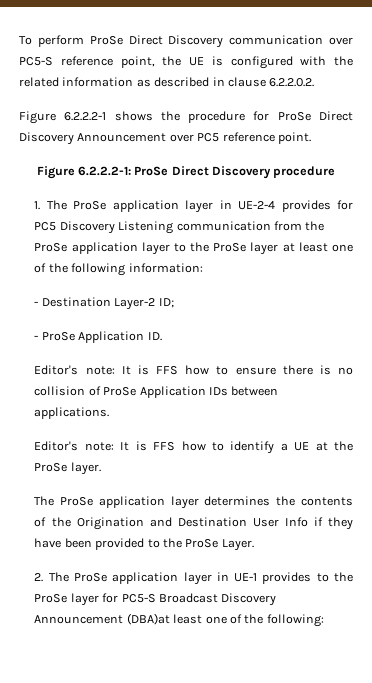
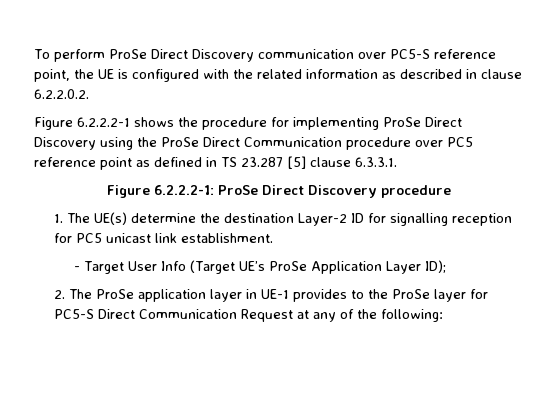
[277,111,353,121] [19,132,311,145] ProSe Direct Discovery Announcement over PC5 reference point. -> [293,117,462,130] [34,137,473,150] [34,156,397,170] implementing ProSe Direct Discovery using the ProSe Direct Communication procedure over PC5 reference point as defined in TS 23.287 [5] clause 6.3.3.1.
[73,200,353,213] [34,221,325,234] [34,242,353,255] [34,263,203,276] [34,297,174,310] [34,331,162,343] [34,365,353,375] [34,386,279,398] [34,407,110,419] [34,441,353,454] [34,462,101,475] [34,496,353,509] [34,517,353,530] [34,538,254,551] ProSe application layer in UE-2-4 provides for PC5 Discovery Listening communication from the ProSe application layer to the ProSe layer at least one of the following information: // - Destination Layer-2 ID; // - ProSe Application ID. // Editor's note: It is FFS how to ensure there is no collision of ProSe Application IDs between applications. // Editor's note: It is FFS how to identify a UE at the ProSe layer. // The ProSe application layer determines the contents of the Origination and Destination User Info if they have been provided to the ProSe Layer. -> [93,212,512,226] [53,233,273,243] [73,260,446,274] UE(s) determine the destination Layer-2 ID for signalling reception for PC5 unicast link establishment. // - Target User Info (Target UE’s ProSe Application Layer ID);
[158,593,277,606] [34,613,227,625] Broadcast Discovery Announcement (DBA)at least one -> [97,309,336,322] Direct Communication Request at any

